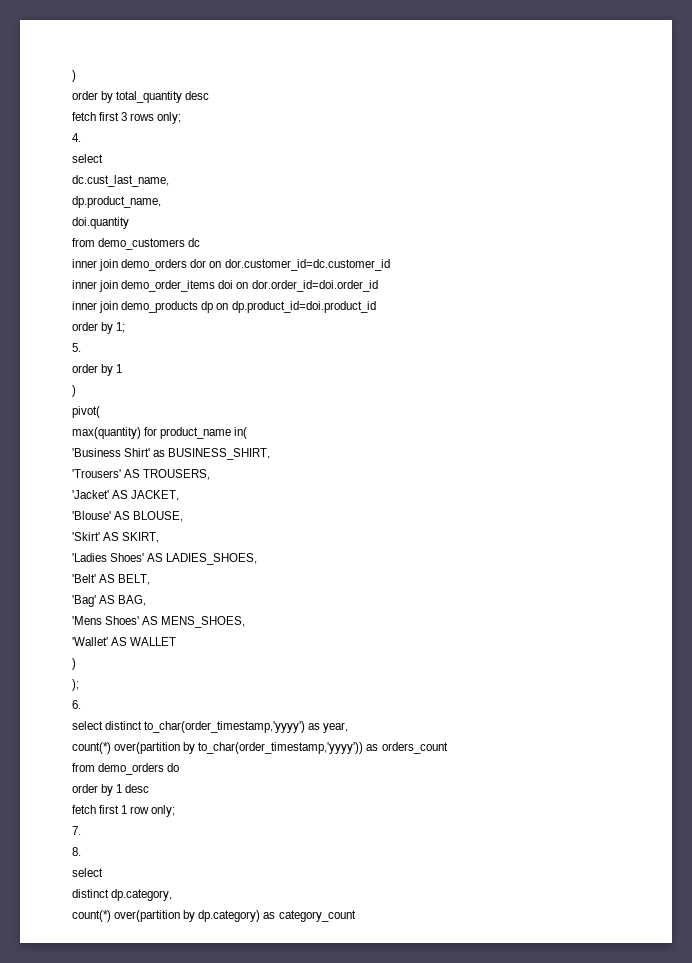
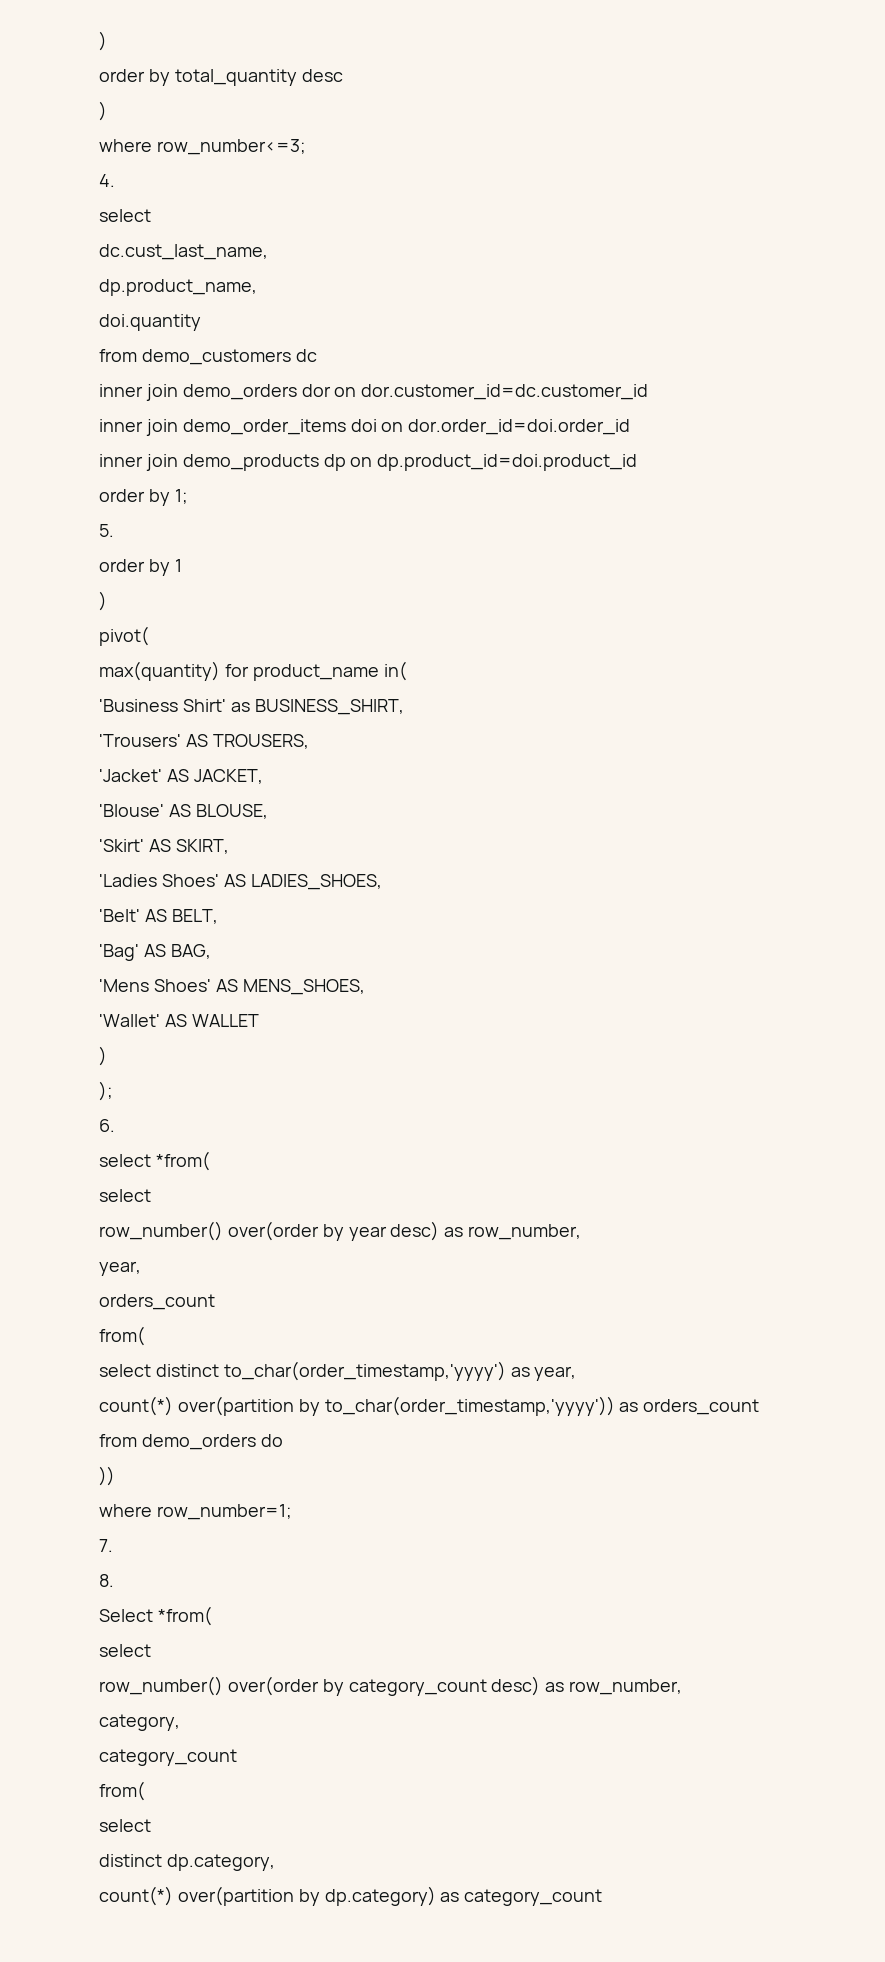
[72,112,182,124] fetch first 3 rows only; -> [99,101,107,121] [99,139,306,155] ) // where row_number<=3;
(81, 704) none -> [99,1151,210,1171] [99,1189,151,1202] [99,1221,582,1241] [99,1261,141,1276] [99,1294,215,1310] [99,1326,145,1346] // select *from( // select // row_number() over(order by year desc) as row_number, // year, // orders_count // from(
[72,784,150,796] [72,805,176,817] [72,826,81,835] [72,847,81,856] order by 1 desc // fetch first 1 row only; // 7. // 8. -> [99,1466,115,1486] [99,1504,292,1520] [99,1539,113,1552] [99,1574,114,1587] [99,1606,212,1626] [99,1644,151,1657] [99,1676,683,1696] [99,1714,180,1731] [99,1749,237,1766] [99,1781,145,1801] )) // where row_number=1; // 7. // 8. // Select *from( // select // row_number() over(order by category_count desc) as row_number, // category, // category_count // from(

